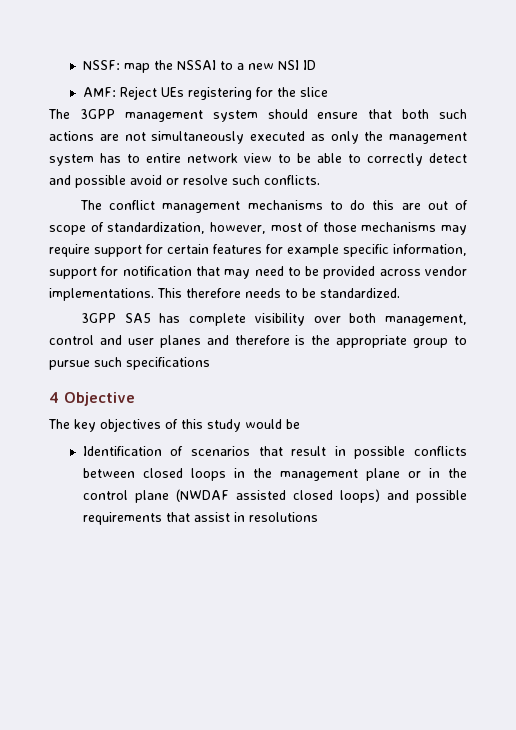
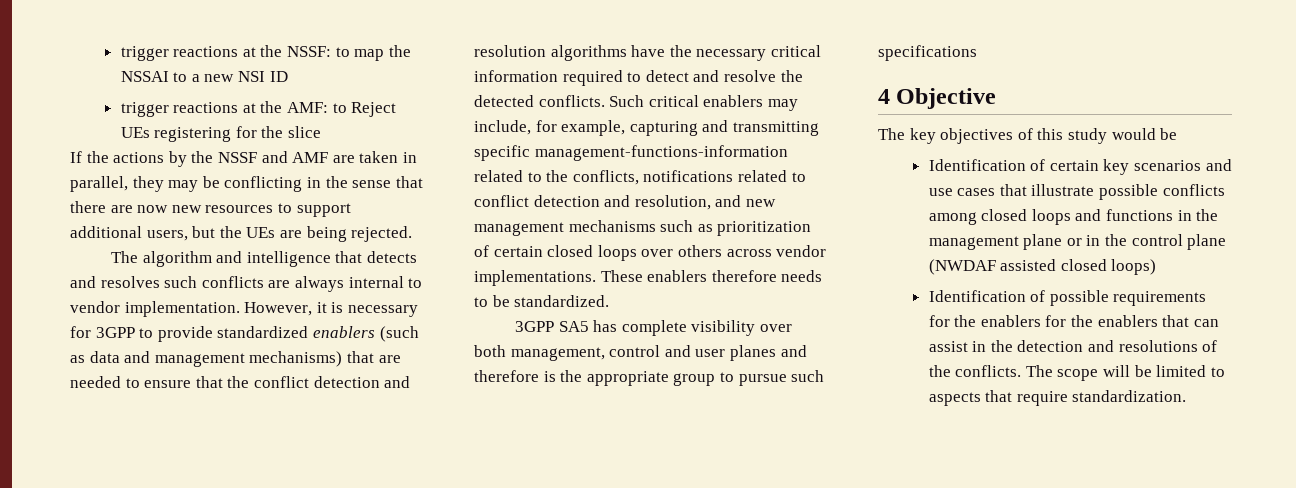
[82,60,120,70] NSSF: -> [120,45,350,61] trigger reactions at the NSSF: to
[82,87,116,97] AMF: -> [120,101,347,117] trigger reactions at the AMF: to
[48,109,467,122] [49,131,467,144] [49,153,467,166] [49,175,320,188] [79,200,468,213] [49,222,467,235] [49,244,467,257] [49,266,376,279] The 3GPP management system should ensure that both such actions are not simultaneously executed as only the management system has to entire network view to be able to correctly detect and possible avoid or resolve such conflicts. // The conflict management mechanisms to do this are out of scope of standardization, however, most of those mechanisms may require support for certain features for example specific information, support for notification that may need to be provided -> [70,151,417,167] [70,176,423,192] [70,201,351,217] [70,226,413,242] [111,251,417,267] [70,276,423,292] [70,301,418,317] [70,326,419,342] [70,351,401,367] [70,376,411,388] [474,45,821,61] [474,70,803,86] [474,95,798,111] [474,120,819,136] [474,145,788,161] [474,170,806,185] [474,195,776,210] [474,220,812,236] [474,245,722,261] If the actions by the NSSF and AMF are taken in parallel, they may be conflicting in the sense that there are now new resources to support additional users, but the UEs are being rejected. // The algorithm and intelligence that detects and resolves such conflicts are always internal to vendor implementation. However, it is necessary for 3GPP to provide standardized enablers (such as data and management mechanisms) that are needed to ensure that the conflict detection and resolution algorithms have the necessary critical information required to detect and resolve the detected conflicts. Such critical enablers may include, for example, capturing and transmitting specific management-functions-information related to the conflicts, notifications related to conflict detection and resolution, and new management mechanisms such as prioritization of certain closed loops over others
[157,288,182,298] This -> [600,270,708,282] These enablers
[191,446,346,456] scenarios that result in -> [1049,159,1232,175] [928,184,1095,196] certain key scenarios and use cases that illustrate
[82,468,226,481] between closed loops -> [928,209,1174,225] among closed loops and functions
[386,490,467,503] [82,512,318,525] and possible requirements that assist in resolutions -> [928,290,1207,306] [928,315,1219,327] [928,340,1218,352] [928,365,1225,381] [928,390,1187,406] // Identification of possible requirements for the enablers for the enablers that can assist in the detection and resolutions of the conflicts. The scope will be limited to aspects that require standardization.

